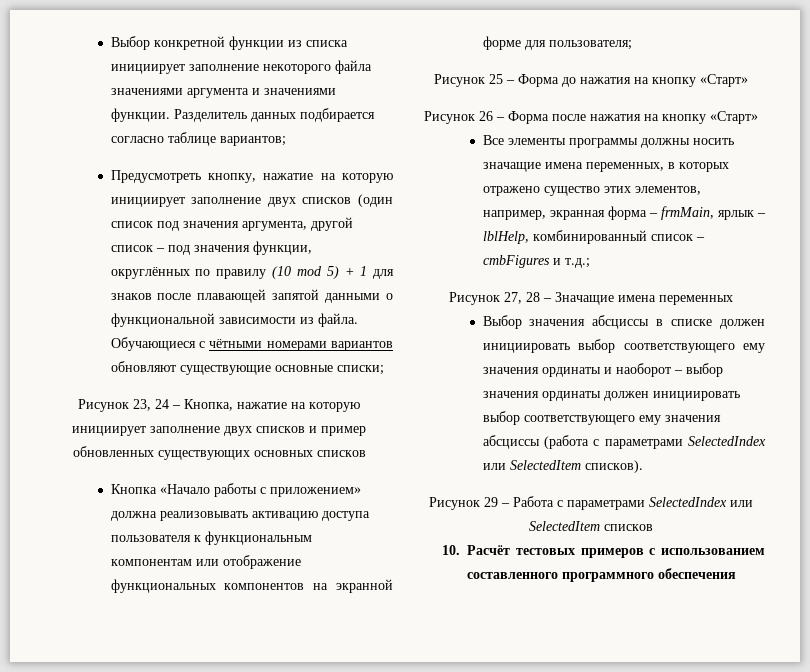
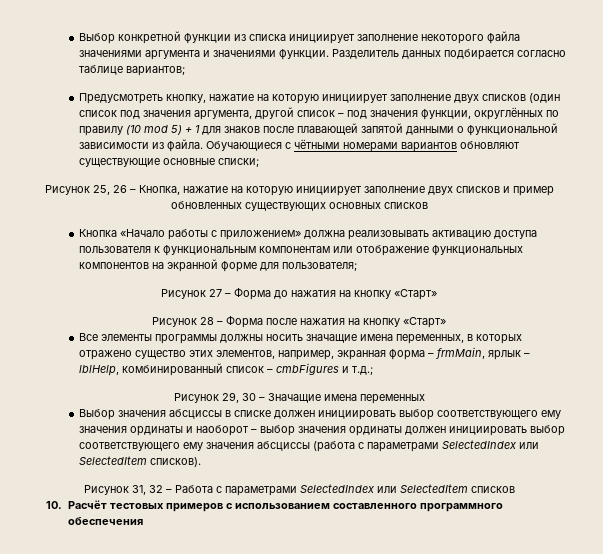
[133,399,169,411] 23, 24 -> [92,185,127,195] 25, 26
[489,74,503,84] 25 -> [209,289,222,297] 27
[479,111,493,121] 26 -> [200,317,214,325] 28
[504,292,540,304] 27, 28 -> [221,392,256,403] 29, 30
[484,497,498,507] 29 -> [131,485,163,495] 31, 32

